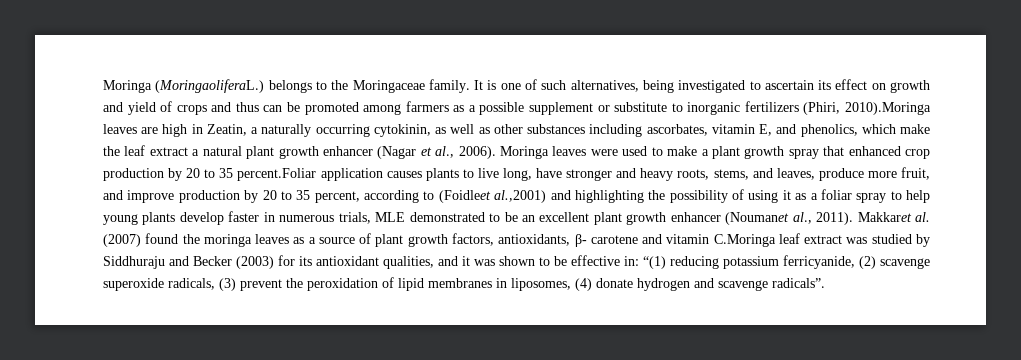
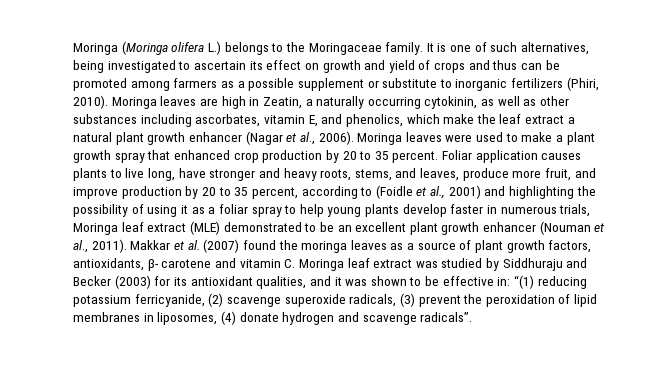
[103,79,265,93] Moringa (MoringaoliferaL.) -> [73,41,221,55] Moringa (Moringa olifera L.)
[844,102,931,115] 2010).Moringa -> [73,95,157,109] 2010). Moringa
[237,168,317,181] percent.Foliar -> [392,150,473,163] percent. Foliar
[438,190,547,203] (Foidleet al.,2001) -> [375,185,481,199] (Foidle et al., 2001)
[375,212,406,222] MLE -> [73,221,220,235] Moringa leaf extract (MLE)
[725,212,912,225] (Noumanet al., 2011). Makkaret -> [539,221,605,235] [73,239,184,253] (Nouman et al., 2011). Makkar et
[713,234,776,247] C.Moringa -> [284,259,344,271] C. Moringa

